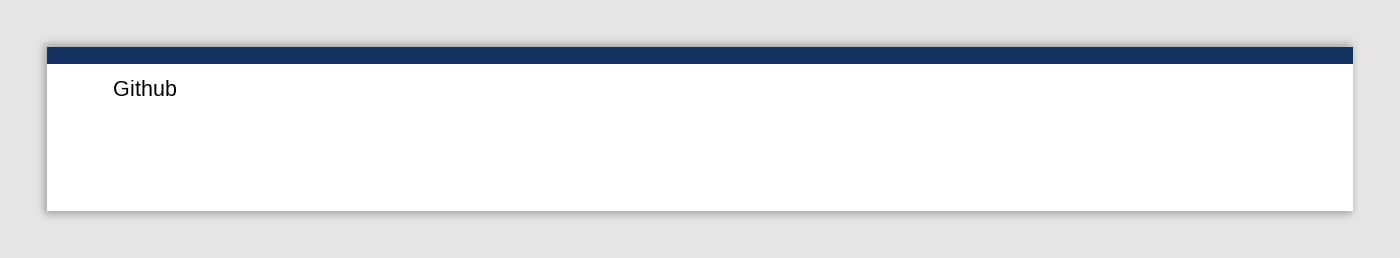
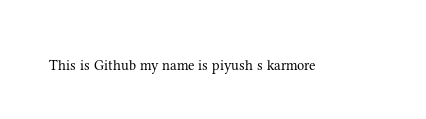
[113,80,177,96] Github -> [49,59,315,74] This is Github my name is piyush s karmore

